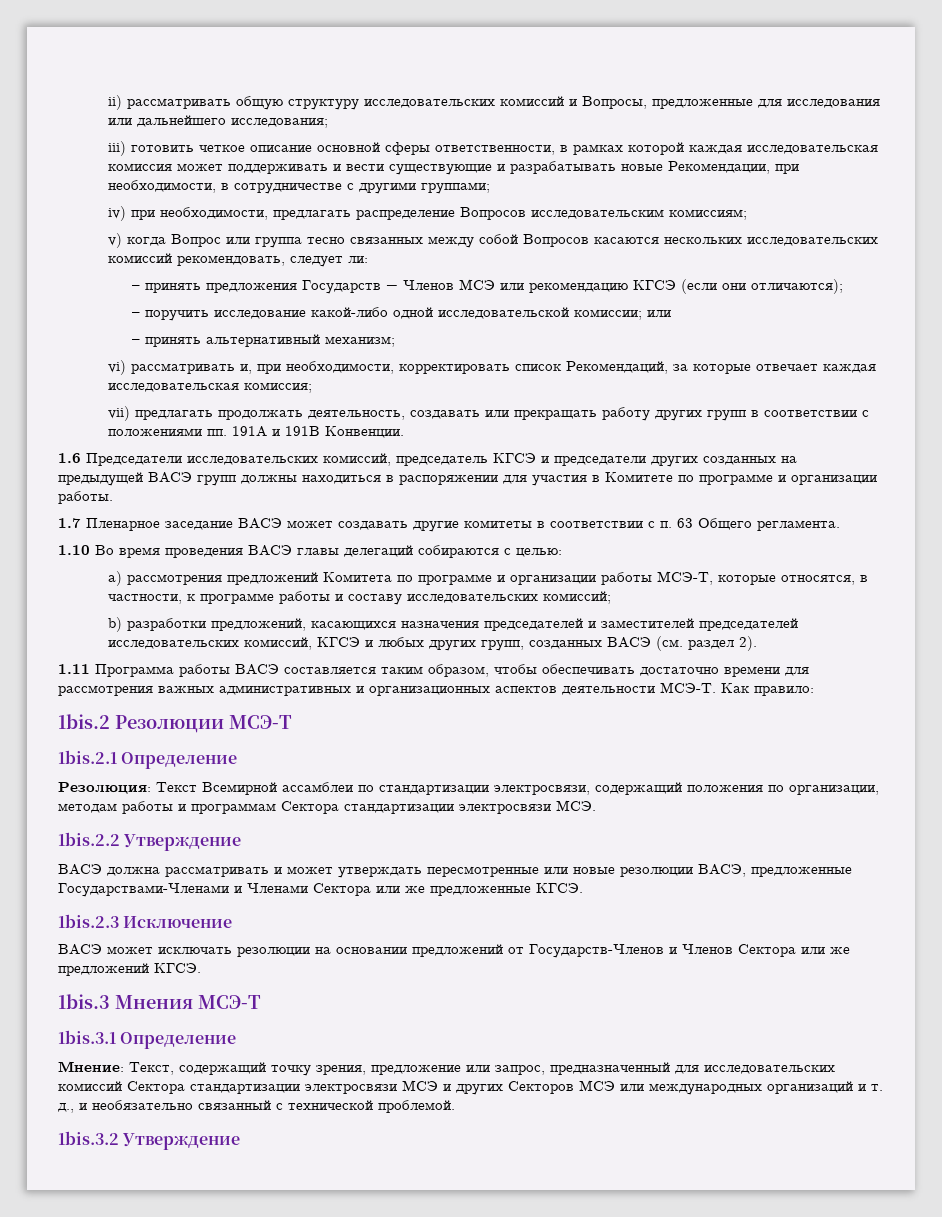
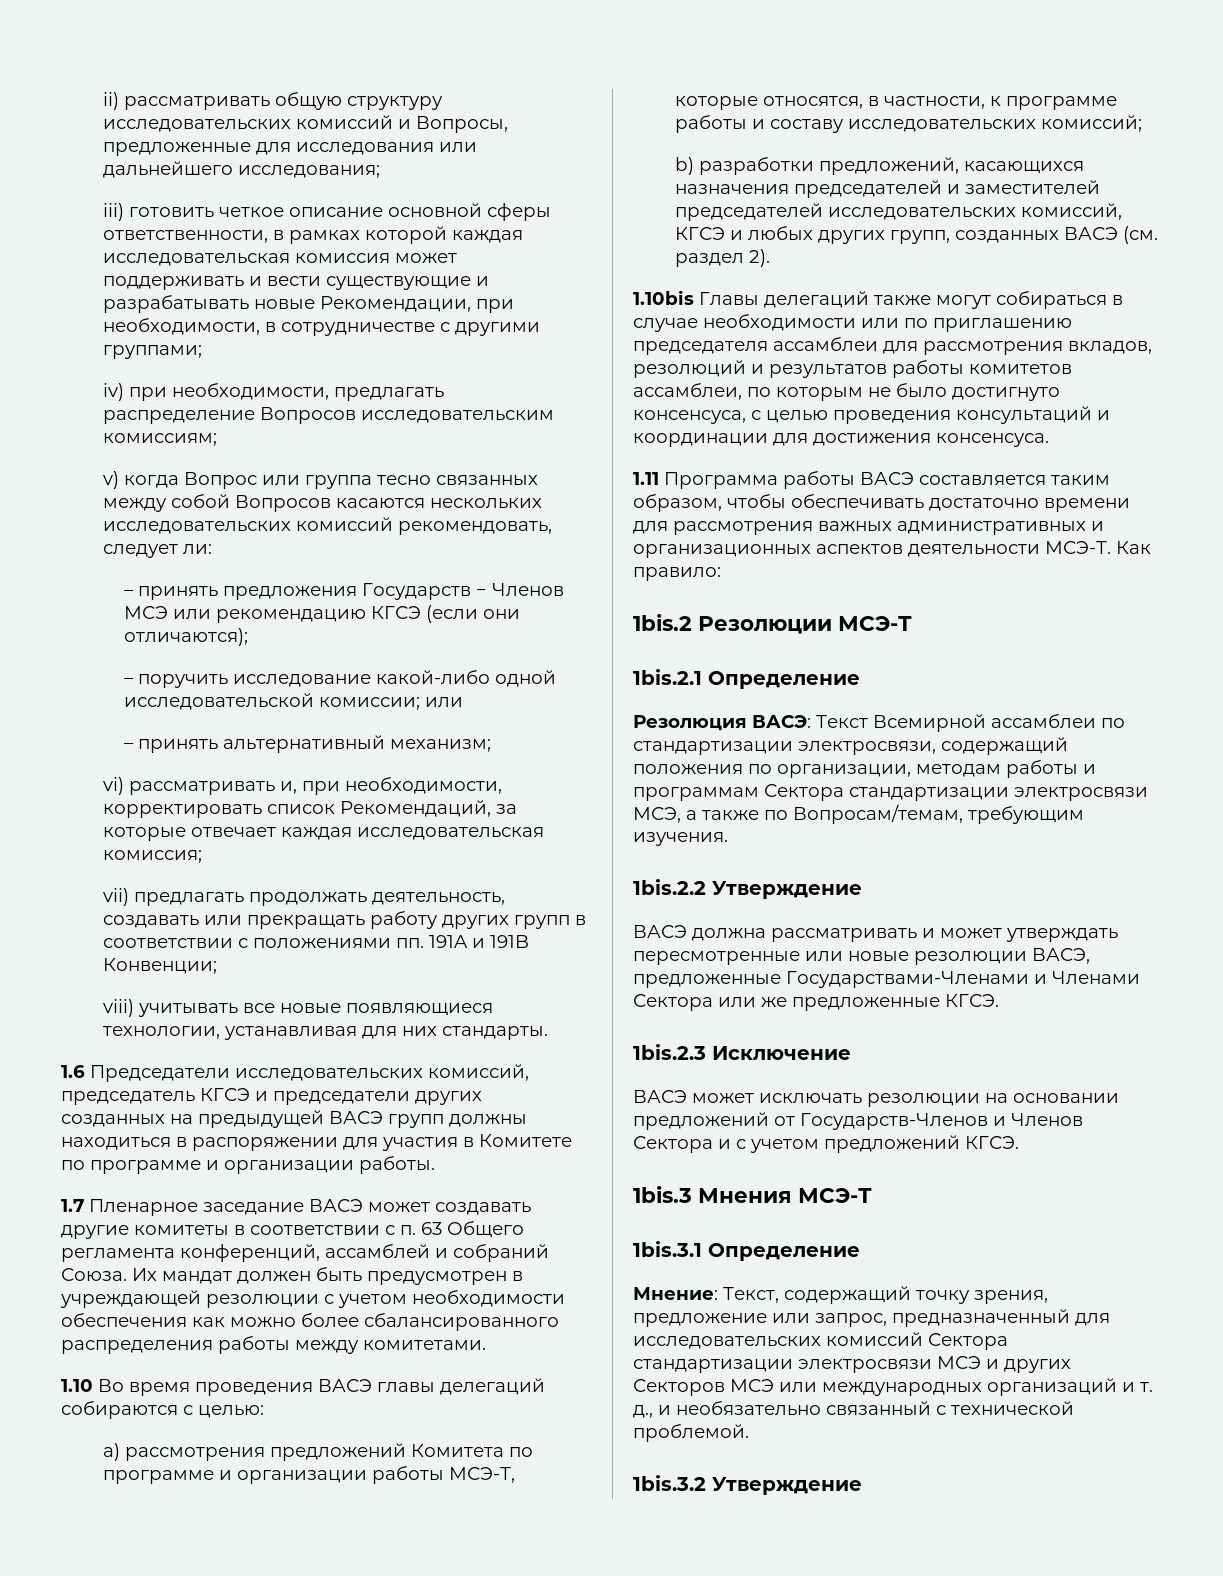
[324,426,404,438] Конвенции. -> [103,958,218,974] [103,999,494,1017] [103,1026,549,1040] Конвенции; // viii) учитывать все новые появляющиеся технологии, устанавливая для них стандарты.
[757,520,840,531] регламента. -> [61,1244,549,1262] [61,1267,523,1285] [60,1290,565,1308] [61,1313,559,1331] [61,1336,486,1354] регламента конференций, ассамблей и собраний Союза. Их мандат должен быть предусмотрен в учреждающей резолюции с учетом необходимости обеспечения как можно более сбалансированного распределения работы между комитетами.
(757, 643) none -> [633,290,1123,309] [633,314,1072,332] [633,337,1152,355] [633,360,1072,378] [633,383,1060,401] [633,406,1110,424] [633,433,1049,447] // 1.10bis Главы делегаций также могут собираться в случае необходимости или по приглашению председателя ассамблеи для рассмотрения вкладов, резолюций и результатов работы комитетов ассамблеи, по которым не было достигнуто консенсуса, с целью проведения консультаций и координации для достижения консенсуса.
[58,782,151,794] Резолюция: -> [633,715,811,731] Резолюция ВАСЭ:
[556,800,596,811] МСЭ. -> [633,804,1084,824] [633,832,728,846] МСЭ, а также по Вопросам/темам, требующим изучения.
[801,947,850,954] или же -> [718,1139,819,1153] и с учетом

